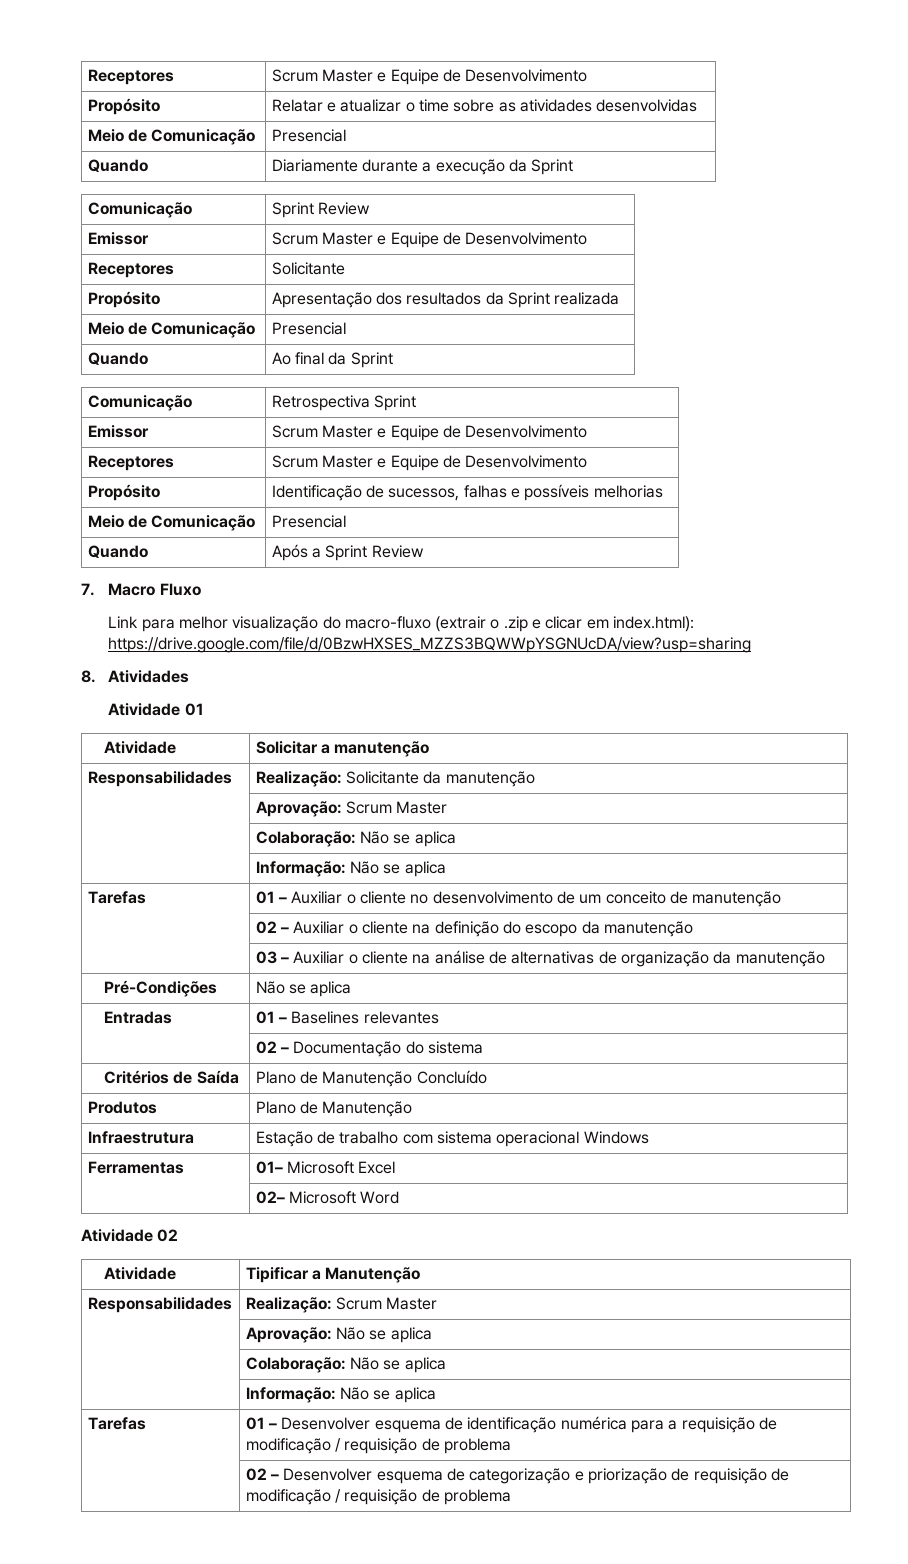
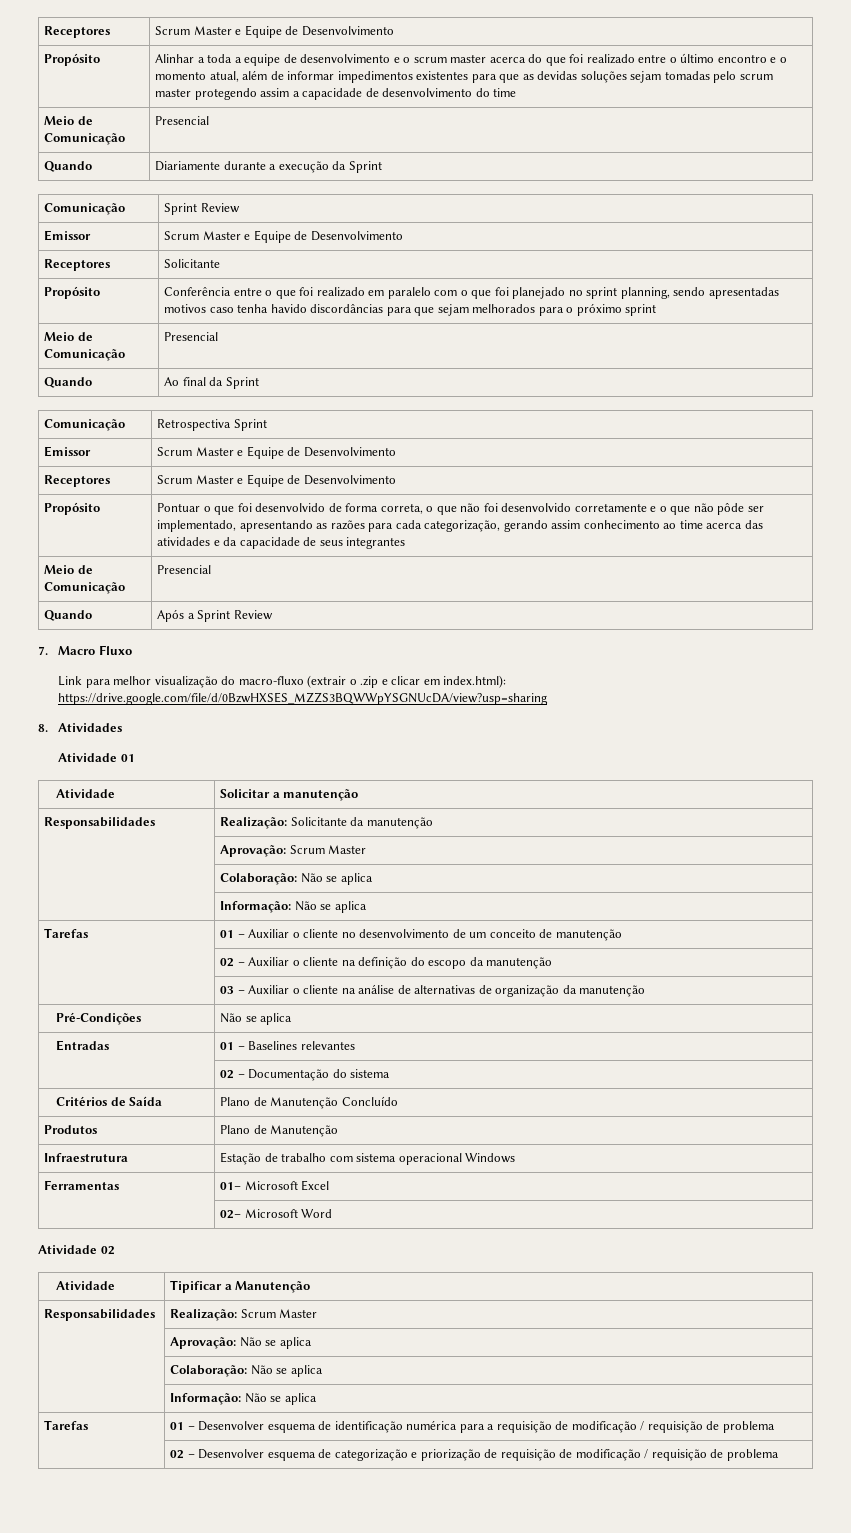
[87,69,174,85] [271,69,588,85] [87,98,160,115] [271,99,698,112] Receptores | Scrum Master e Equipe de Desenvolvimento // Propósito | Relatar e atualizar o time sobre as atividades desenvolvidas -> [44,26,111,38] [155,25,394,38] [44,53,101,66] [155,53,787,66] [155,70,773,83] [155,88,517,100] Receptores | Scrum Master e Equipe de Desenvolvimento // Propósito | Alinhar a toda a equipe de desenvolvimento e o scrum master acerca do que foi realizado entre o último encontro e o momento atual, além de informar impedimentos existentes para que as devidas soluções sejam tomadas pelo scrum master protegendo assim a capacidade de desenvolvimento do time
[271,292,620,308] Apresentação dos resultados da Sprint realizada -> [164,287,779,299] [164,303,657,316] Conferência entre o que foi realizado em paralelo com o que foi planejado no sprint planning, sendo apresentadas motivos caso tenha havido discordâncias para que sejam melhorados para o próximo sprint
[271,484,663,501] Identificação de sucessos, falhas e possíveis melhorias -> [157,503,764,515] [157,520,763,532] [157,537,406,549] Pontuar o que foi desenvolvido de forma correta, o que não foi desenvolvido corretamente e o que não pôde ser implementado, apresentando as razões para cada categorização, gerando assim conhecimento ao time acerca das atividades e da capacidade de seus integrantes

